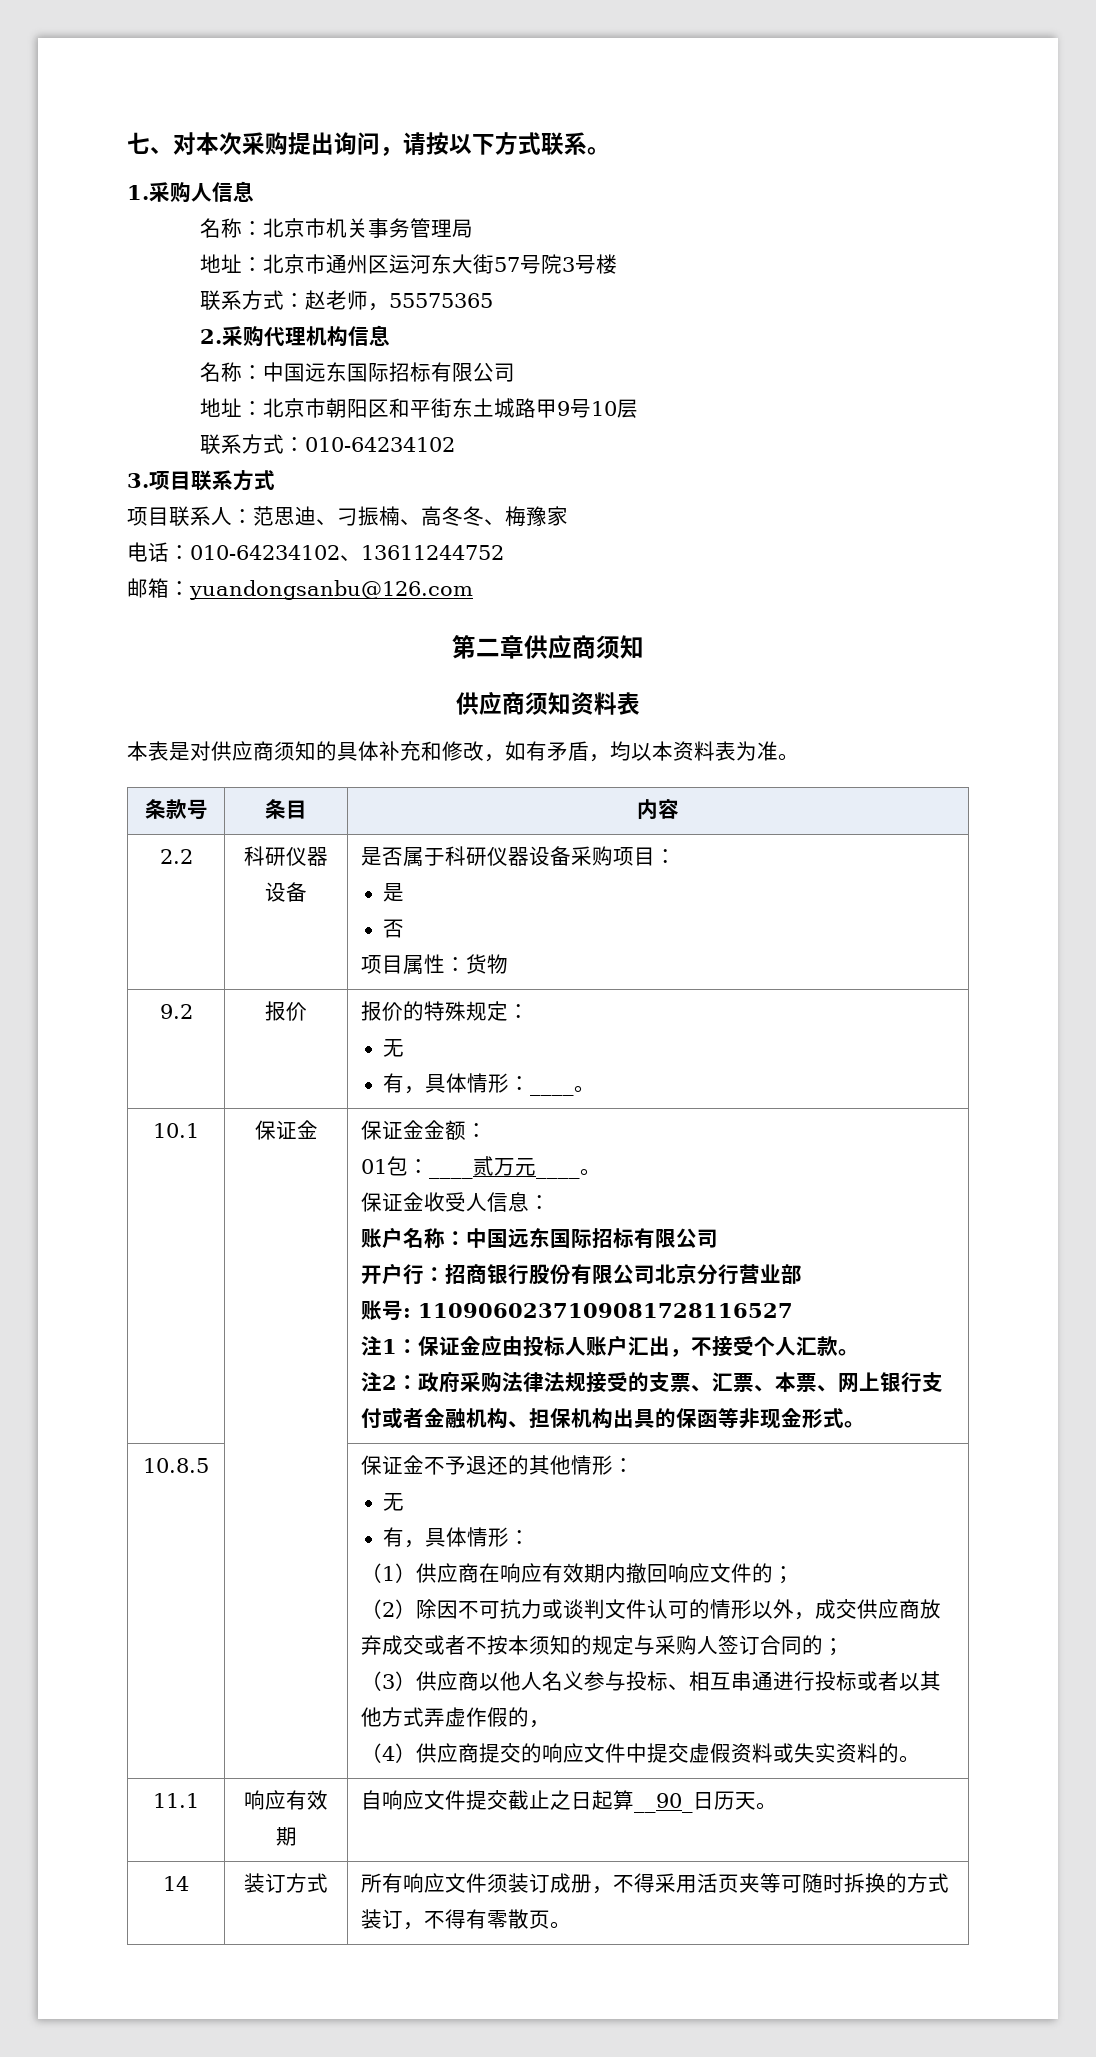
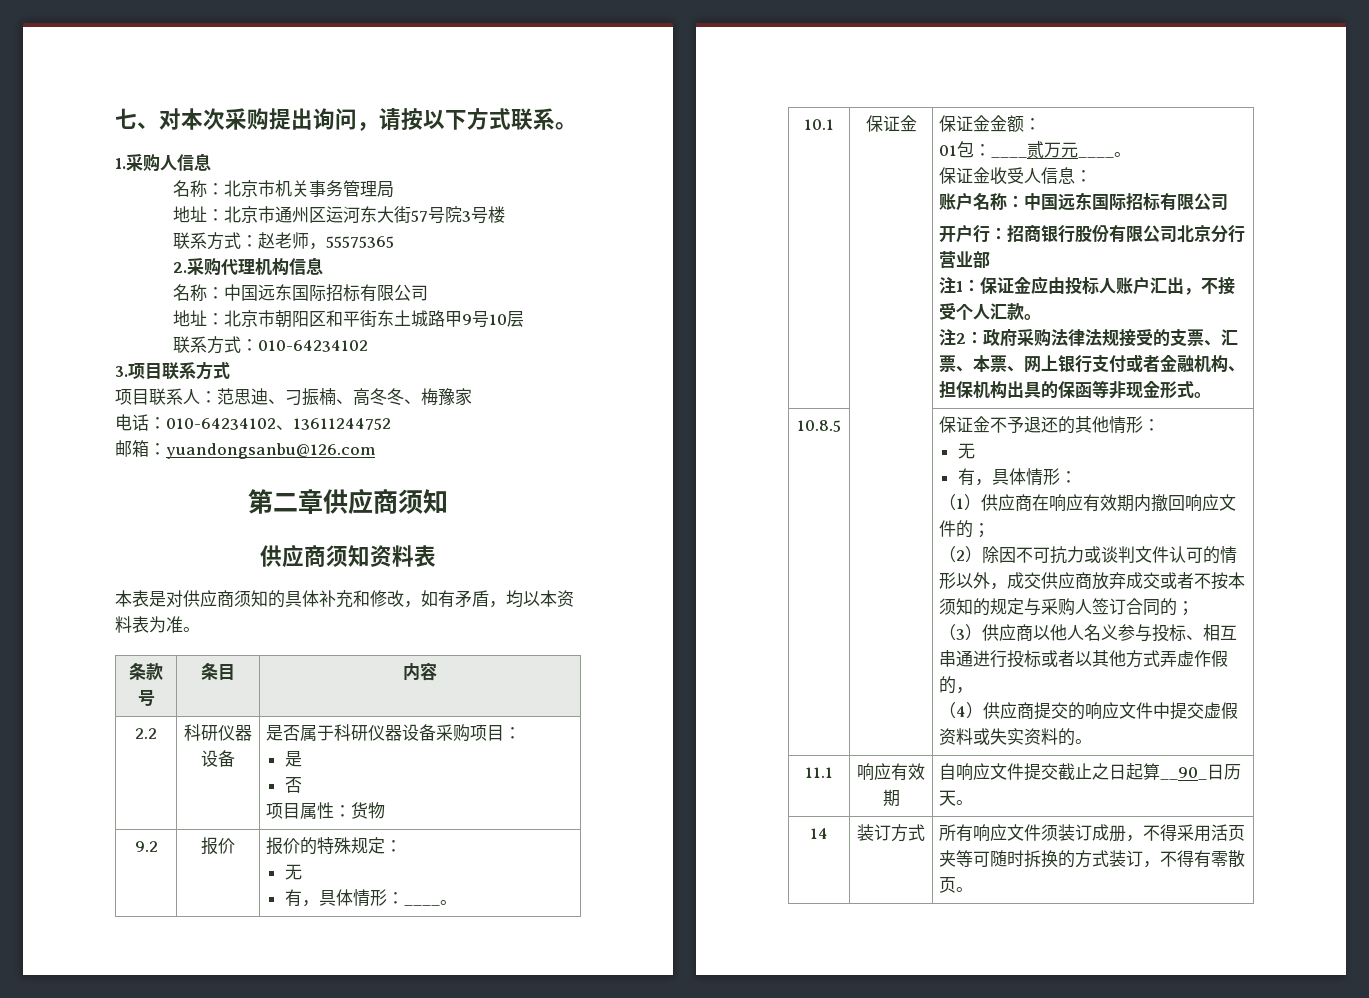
[360,1300,793,1321] // 账号: 1109060237109081728116527 -> (990, 260) none

